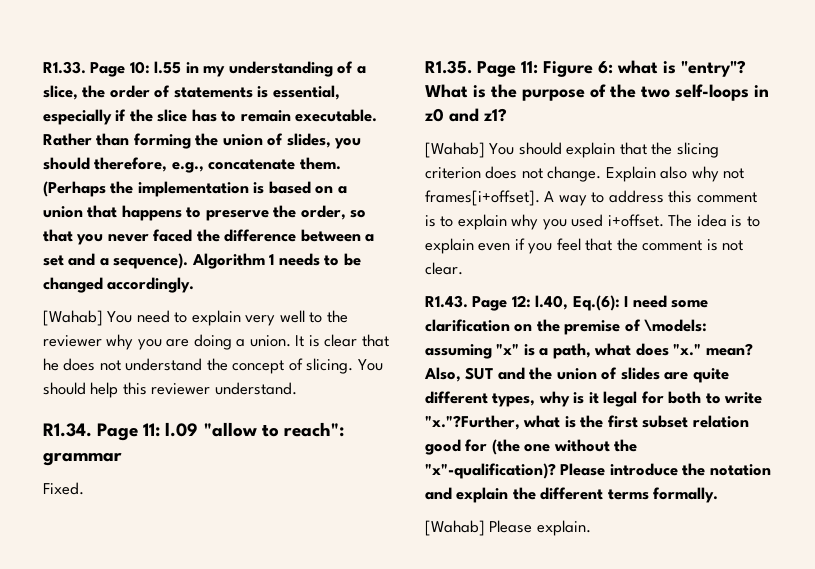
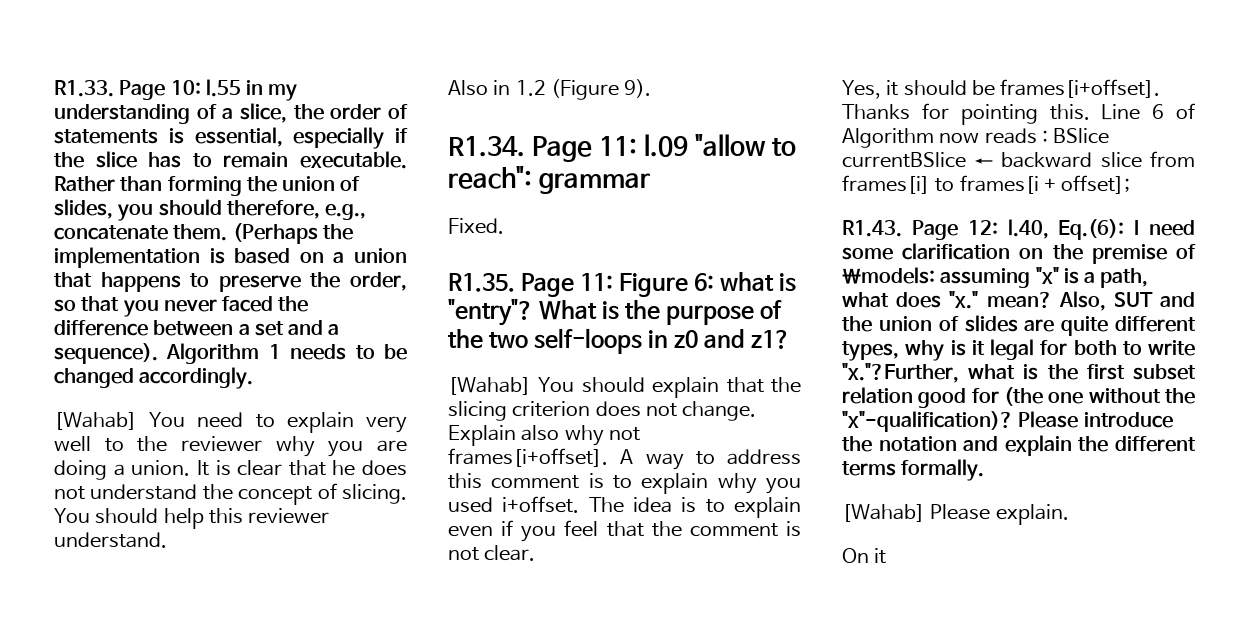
(297, 388) none -> [448,79,652,100] // Also in 1.2 (Figure 9).
(463, 268) none -> [842,79,1161,99] [842,103,1195,125] [842,128,1110,148] [842,151,1195,168] [842,175,1131,194] // Yes, it should be frames[i+offset]. Thanks for pointing this. Line 6 of Algorithm now reads : BSlice currentBSlice ← backward slice from frames[i] to frames[i + offset];
(591, 528) none -> [842,548,887,564] // On it

